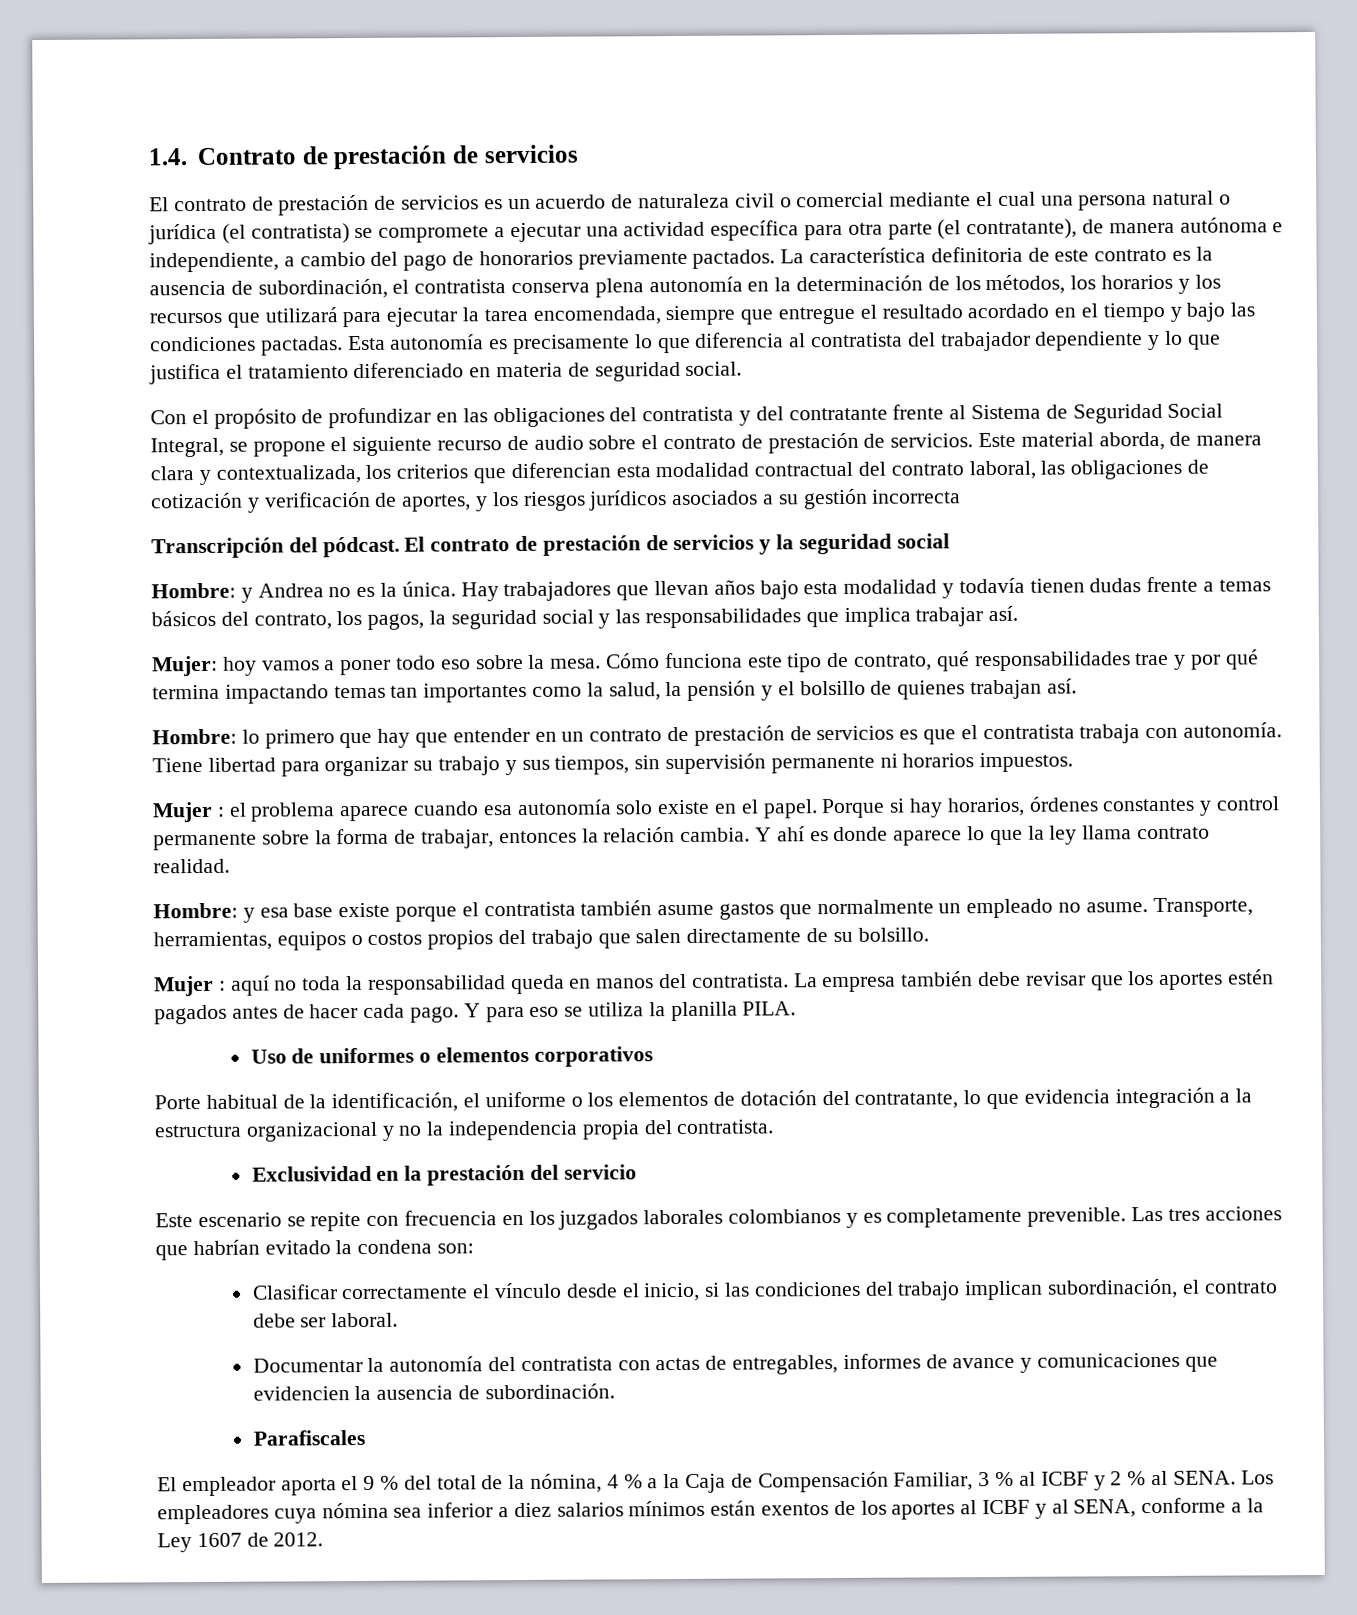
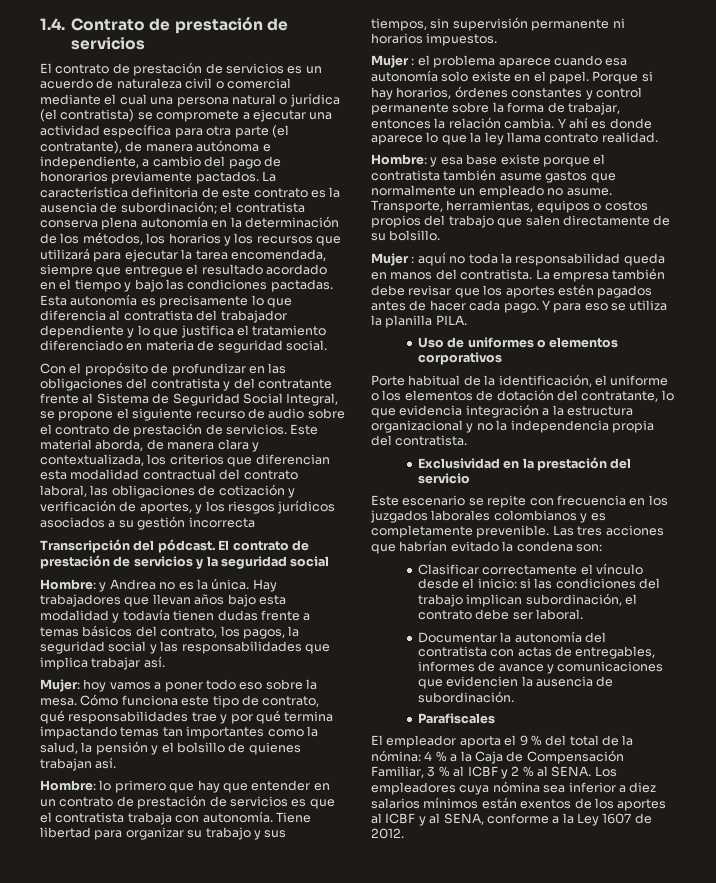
[257,278,388,299] subordinación, -> [120,201,217,214] subordinación;
[643,1282,701,1302] inicio, -> [477,578,517,589] inicio:
[530,1473,603,1493] nómina, -> [371,750,421,762] nómina:

